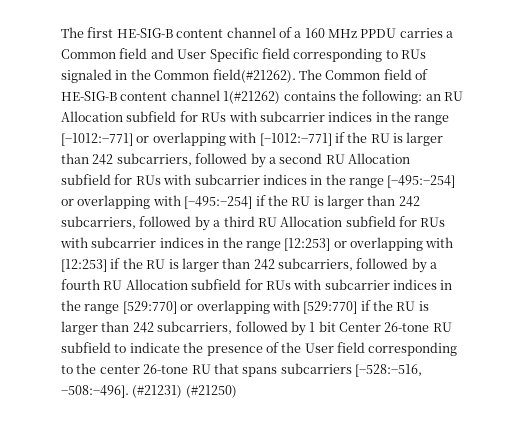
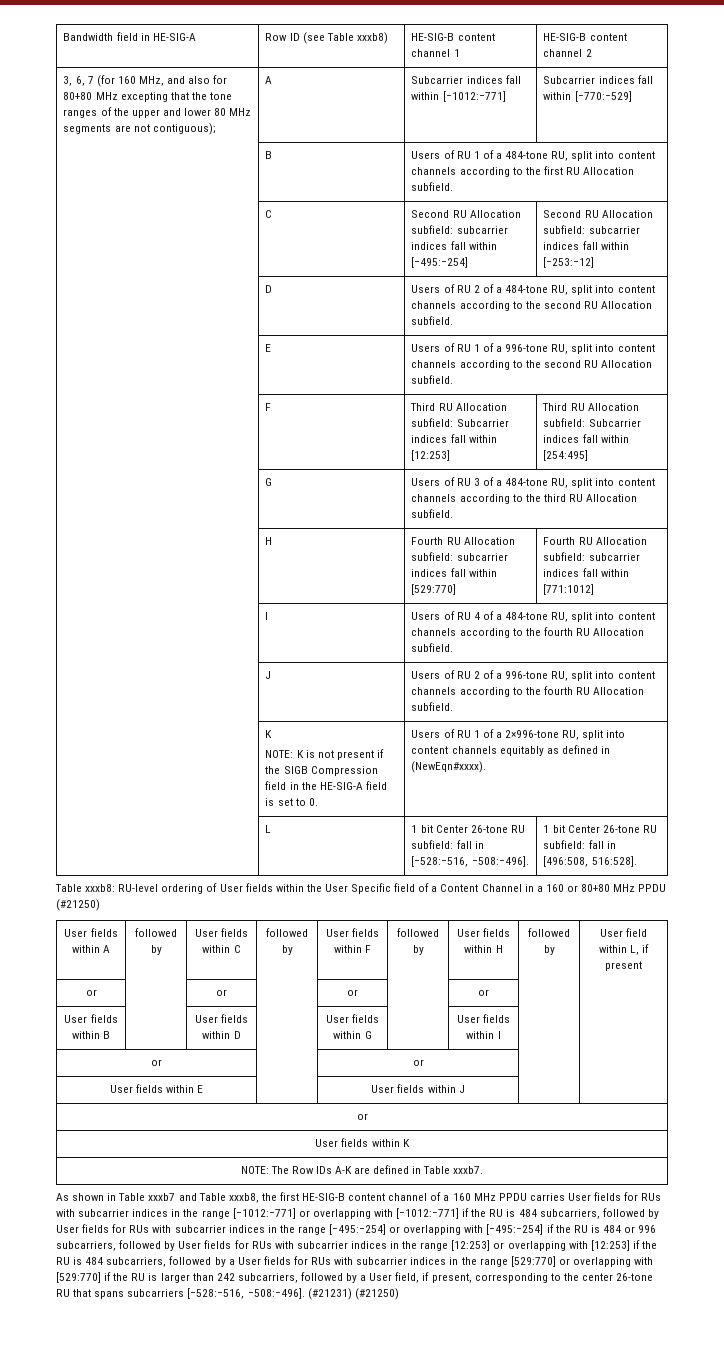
[61,27,84,38] The -> [63,32,196,41] [265,32,388,44] [411,33,495,41] [411,49,460,57] [543,33,627,41] [543,49,592,57] [63,75,228,87] [63,92,232,102] [63,107,252,118] [63,123,216,135] [265,76,273,84] [411,75,521,84] [411,91,506,102] [543,75,653,84] [543,91,632,102] [265,151,273,159] [411,150,655,161] [411,166,635,177] [411,182,454,191] [265,210,273,218] [411,210,521,218] [411,225,508,234] [411,241,497,250] [411,257,469,268] [543,210,653,218] [543,225,640,234] [543,241,629,250] [543,257,595,268] [265,285,273,293] [411,284,655,295] [411,301,653,311] [411,316,454,325] [265,344,272,352] [411,343,655,354] [411,360,653,370] [411,375,454,384] [265,403,272,411] [410,403,507,411] [411,418,509,427] [411,434,497,443] [411,450,451,461] [542,403,639,411] [543,418,641,427] [543,434,629,443] [543,450,589,461] [265,478,273,486] [411,477,655,488] [411,494,638,504] [411,509,454,518] [265,537,273,545] [411,537,515,545] [411,552,508,561] [411,568,497,577] [411,584,457,595] [543,537,647,545] [543,552,640,561] [543,568,629,577] [543,584,595,595] [265,612,269,620] [411,611,655,622] [411,627,645,638] [411,643,454,652] [265,671,272,679] [411,670,655,681] [411,686,645,697] [411,702,454,711] [265,730,273,738] [265,749,384,760] [265,766,378,776] [265,781,387,790] [265,798,318,806] [411,729,626,740] [411,745,610,756] [411,761,487,773] [265,825,272,833] [411,825,525,833] [411,840,484,849] [411,856,529,867] [543,825,657,833] [543,840,616,849] [543,856,637,867] [55,883,667,894] [56,899,100,911] [64,928,118,937] [71,945,111,953] [135,928,177,937] [150,945,162,955] [194,928,249,937] [202,945,241,953] [266,928,308,937] [281,945,293,955] [325,928,380,937] [333,945,372,953] [397,928,439,937] [412,945,424,955] [456,928,511,937] [464,945,503,953] [528,928,570,937] [543,945,555,955] [599,928,648,937] [598,944,650,955] [605,961,642,971] [85,989,97,996] [216,989,227,996] [347,989,358,996] [478,989,489,996] [64,1014,118,1023] [71,1031,111,1039] [194,1014,249,1023] [202,1031,241,1039] [325,1014,380,1023] [333,1031,372,1039] [456,1014,511,1023] [466,1031,501,1039] [151,1059,162,1066] [412,1059,424,1066] [109,1084,204,1093] [371,1084,465,1093] [356,1113,368,1120] [315,1138,410,1147] [240,1165,484,1174] [56,1193,277,1203] Bandwidth field in HE-SIG-A | Row ID (see Table xxxb8) | HE-SIG-B content channel 1 | HE-SIG-B content channel 2 // 3, 6, 7 (for 160 MHz, and also for 80+80 MHz excepting that the tone ranges of the upper and lower 80 MHz segments are not contiguous); | A | Subcarrier indices fall within [−1012:−771] | Subcarrier indices fall within [−770:−529] // | B | Users of RU 1 of a 484-tone RU, split into content channels according to the first RU Allocation subfield. // | C | Second RU Allocation subfield: subcarrier indices fall within [−495:−254] | Second RU Allocation subfield: subcarrier indices fall within [−253:−12] // | D | Users of RU 2 of a 484-tone RU, split into content channels according to the second RU Allocation subfield. // | E | Users of RU 1 of a 996-tone RU, split into content channels according to the second RU Allocation subfield. // | F | Third RU Allocation subfield: Subcarrier indices fall within [12:253] | Third RU Allocation subfield: Subcarrier indices fall within [254:495] // | G | Users of RU 3 of a 484-tone RU, split into content channels according to the third RU Allocation subfield. // | H | Fourth RU Allocation subfield: subcarrier indices fall within [529:770] | Fourth RU Allocation subfield: subcarrier indices fall within [771:1012] // | I | Users of RU 4 of a 484-tone RU, split into content channels according to the fourth RU Allocation subfield. // | J | Users of RU 2 of a 996-tone RU, split into content channels according to the fourth RU Allocation subfield. // | K // NOTE: K is not present if the SIGB Compression field in the HE-SIG-A field is set to 0. | Users of RU 1 of a 2×996-tone RU, split into content channels equitably as defined in (NewEqn#xxxx). // | L | 1 bit Center 26-tone RU subfield: fall in [−528:−516, −508:−496]. | 1 bit Center 26-tone RU subfield: fall in [496:508, 516:528]. // Table xxxb8: RU-level ordering of User fields within the User Specific field of a Content Channel in a 160 or 80+80 MHz PPDU (#21250) // User fields within A | followed by | User fields within C | followed by | User fields within F | followed by | User fields within H | followed by | User field within L, if present // or | | or | | or | | or | | // User fields within B | | User fields within D | | User fields within G | | User fields within I | | // or | | or | | // User fields within E | | User fields within J | | // or // User fields within K // NOTE: The Row IDs A-K are defined in Table xxxb7. // As shown in Table xxxb7 and Table xxxb8, the
[446,31,454,38] [61,48,426,62] [61,69,428,83] [61,90,463,104] [61,111,177,122] a Common field and User Specific field corresponding to RUs signaled in the Common field(#21262). The Common field of HE-SIG-B content channel 1(#21262) contains the following: an RU Allocation subfield -> [567,1192,622,1201] User fields
[406,132,444,146] [61,153,410,168] [61,174,111,185] larger than 242 subcarriers, followed by a second RU Allocation subfield -> [518,1208,659,1219] [56,1224,110,1233] 484 subcarriers, followed by User fields
[327,195,420,209] [61,216,396,231] larger than 242 subcarriers, followed by a third RU Allocation subfield -> [602,1225,657,1233] [56,1240,232,1251] 484 or 996 subcarriers, followed by User fields
[181,258,438,273] [61,279,242,290] larger than 242 subcarriers, followed by a fourth RU Allocation subfield -> [85,1256,291,1267] 484 subcarriers, followed by a User fields
[309,321,452,332] [61,342,365,356] 1 bit Center 26-tone RU subfield to indicate the presence of the User field -> [360,1272,472,1283] a User field, if present,

